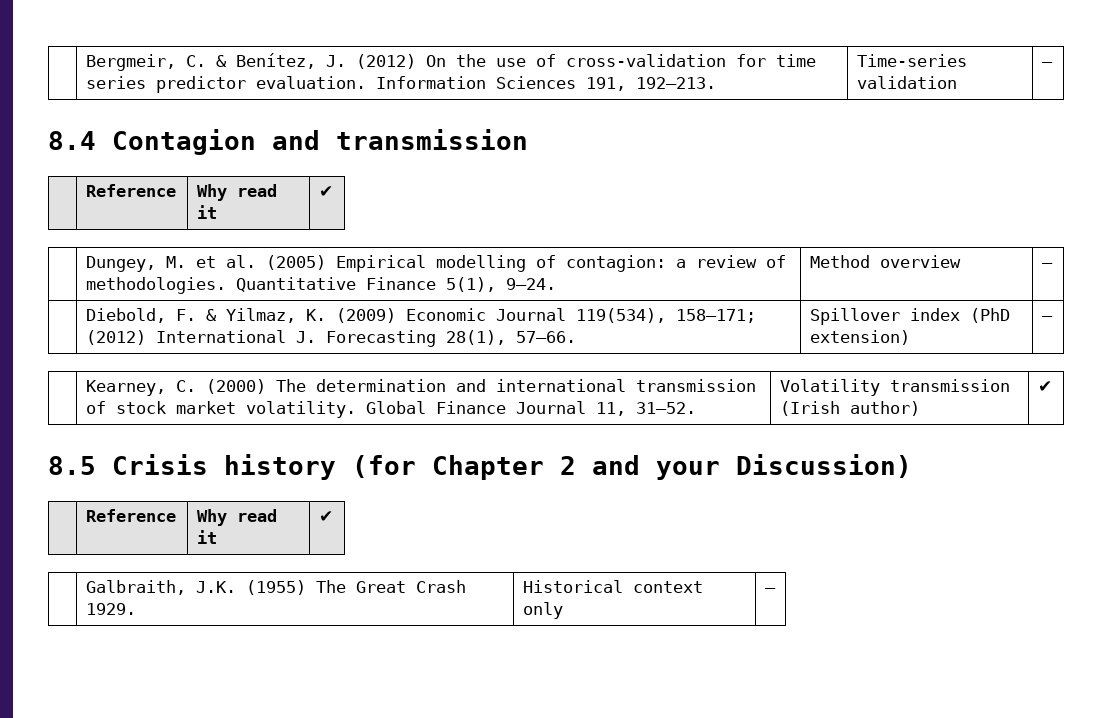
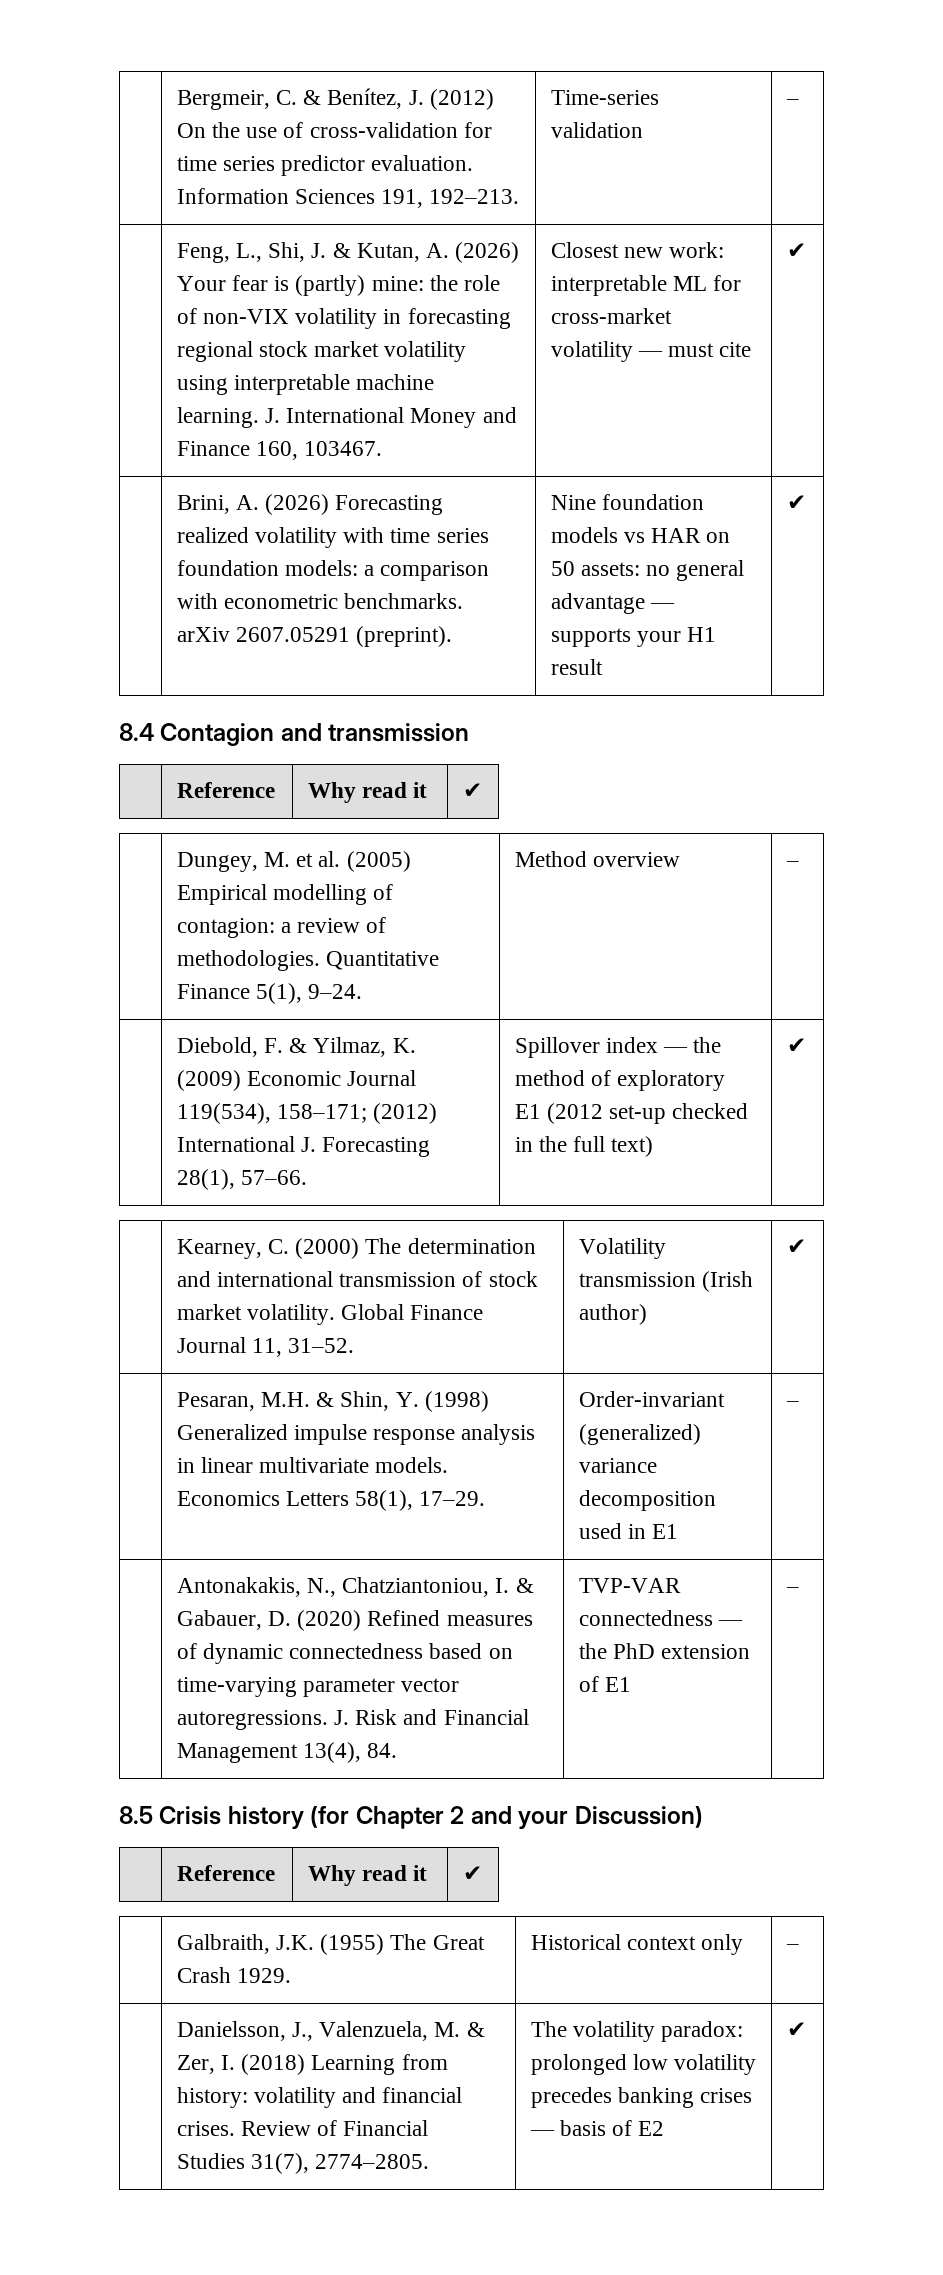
(1053, 64) none -> [176,242,520,263] [176,275,500,296] [176,308,511,329] [176,341,467,362] [176,374,435,395] [176,407,517,428] [176,441,383,460] [550,242,725,258] [550,275,742,296] [550,308,672,324] [550,341,752,362] [786,243,806,258] [176,494,444,515] [176,527,489,548] [176,560,490,581] [176,593,464,609] [176,626,453,647] [550,494,704,510] [550,527,731,543] [550,560,745,581] [550,593,675,614] [550,627,717,647] [550,659,603,675] [786,495,806,510] // | Feng, L., Shi, J. & Kutan, A. (2026) Your fear is (partly) mine: the role of non-VIX volatility in forecasting regional stock market volatility using interpretable machine learning. J. International Money and Finance 160, 103467. | Closest new work: interpretable ML for cross-market volatility — must cite | ✔ // | Brini, A. (2026) Forecasting realized volatility with time series foundation models: a comparison with econometric benchmarks. arXiv 2607.05291 (preprint). | Nine foundation models vs HAR on 50 assets: no general advantage — supports your H1 result | ✔
[969,308,1010,323] [809,330,910,345] [1041,316,1053,321] (PhD extension) | – -> [663,1037,722,1053] [514,1070,726,1091] [514,1103,749,1124] [514,1136,654,1157] [786,1038,806,1053] — the method of exploratory E1 (2012 set-up checked in the full text) | ✔
(1052, 386) none -> [176,1391,489,1412] [176,1424,536,1445] [176,1457,449,1473] [176,1490,486,1511] [578,1391,725,1407] [578,1424,701,1445] [578,1458,657,1473] [578,1490,716,1511] [578,1523,679,1539] [785,1401,799,1407] [176,1577,534,1597] [176,1610,533,1631] [176,1643,513,1664] [176,1677,460,1697] [176,1709,529,1730] [176,1742,398,1763] [578,1578,681,1593] [578,1610,743,1626] [578,1643,751,1659] [578,1676,631,1692] [785,1587,799,1593] // | Pesaran, M.H. & Shin, Y. (1998) Generalized impulse response analysis in linear multivariate models. Economics Letters 58(1), 17–29. | Order-invariant (generalized) variance decomposition used in E1 | – // | Antonakakis, N., Chatziantoniou, I. & Gabauer, D. (2020) Refined measures of dynamic connectedness based on time-varying parameter vector autoregressions. J. Risk and Financial Management 13(4), 84. | TVP-VAR connectedness — the PhD extension of E1 | –
(776, 590) none -> [176,2021,485,2041] [176,2054,448,2075] [176,2087,463,2108] [176,2120,429,2136] [176,2153,430,2174] [530,2021,744,2042] [530,2054,757,2075] [530,2087,753,2108] [529,2120,665,2136] [786,2022,806,2037] // | Danielsson, J., Valenzuela, M. & Zer, I. (2018) Learning from history: volatility and financial crises. Review of Financial Studies 31(7), 2774–2805. | The volatility paradox: prolonged low volatility precedes banking crises — basis of E2 | ✔

